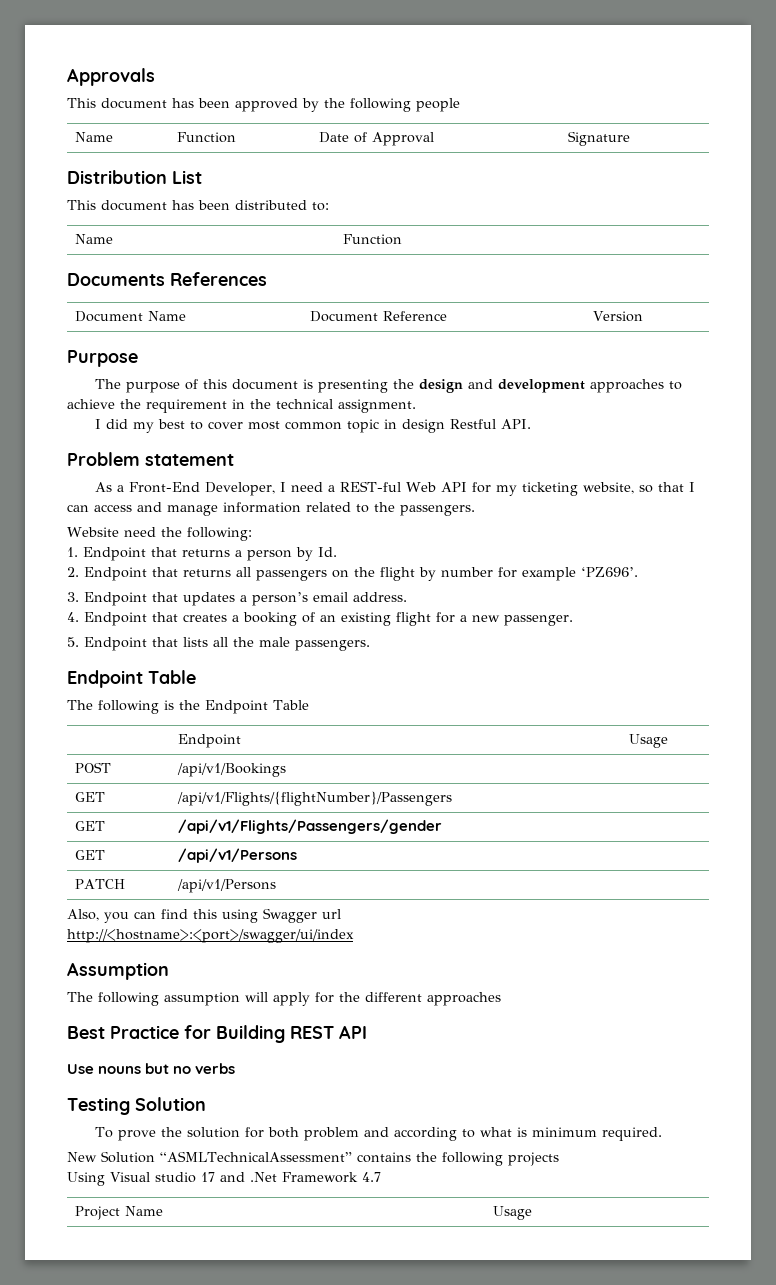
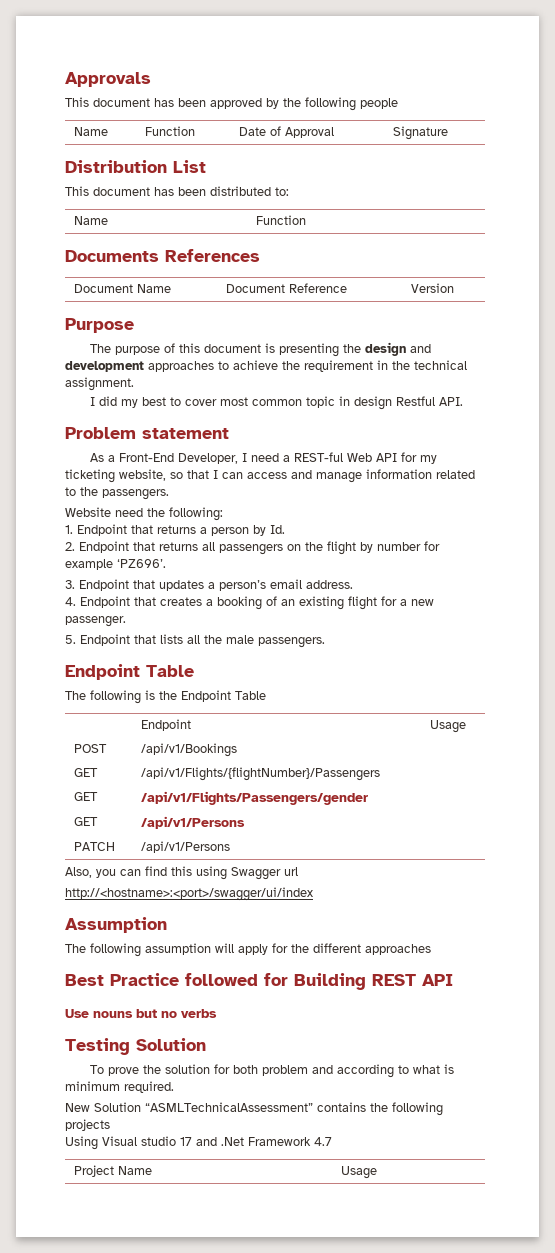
(179, 1032) none -> [185,973,258,986] followed

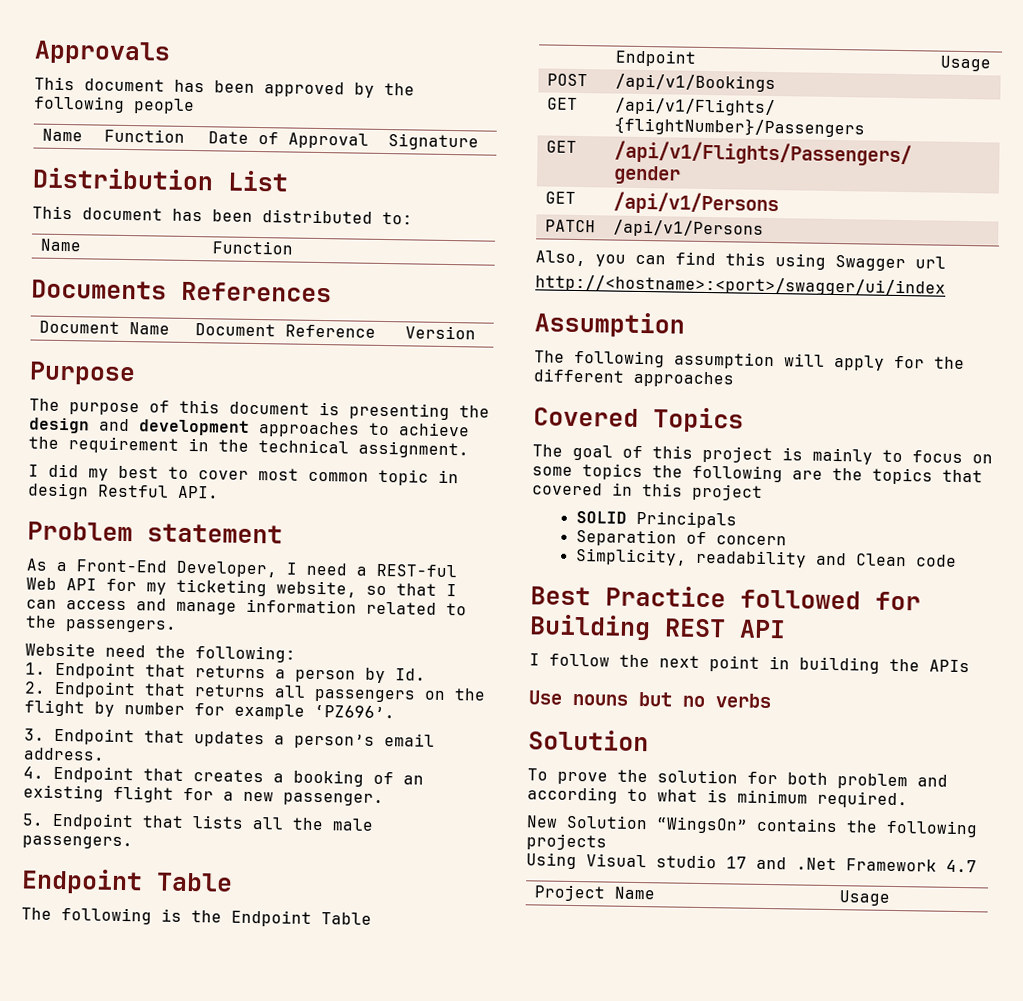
(431, 949) none -> [533,407,744,433] [532,444,993,465] [532,463,983,485] [532,482,763,501] [575,510,737,529] [575,528,787,547] [575,547,957,568] // Covered Topics // The goal of this project is mainly to focus on some topics the following are the topics that covered in this project // SOLID Principals // Separation of concern // Simplicity, readability and Clean code
(453, 980) none -> [529,653,970,674] // I follow the next point in building the APIs
[65,1038,130,1055] Testing -> (772, 701) none
[145,1102,313,1112] “ASMLTechnicalAssessment” -> [656,816,748,834] “WingsOn”

